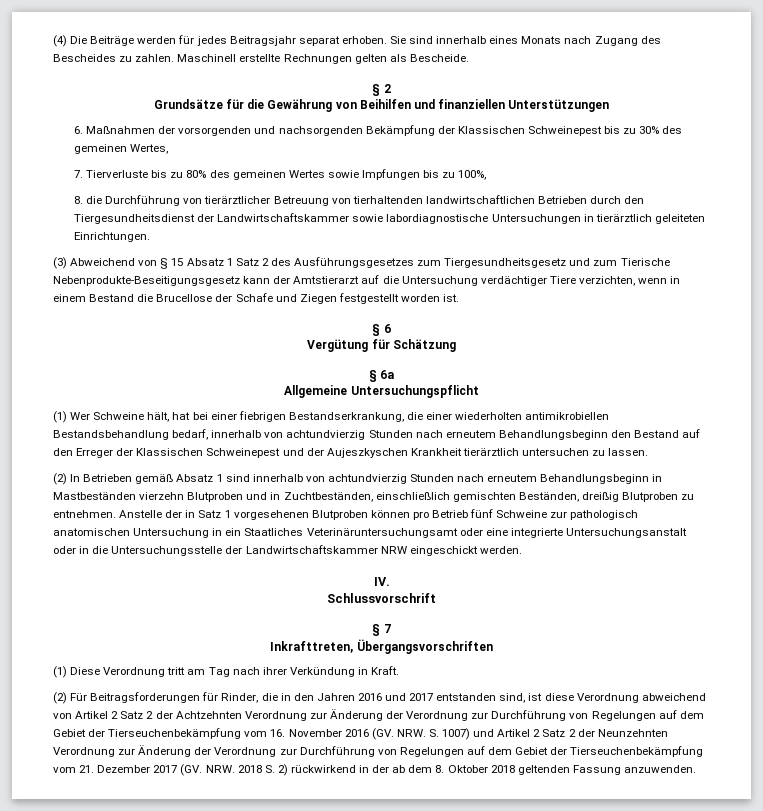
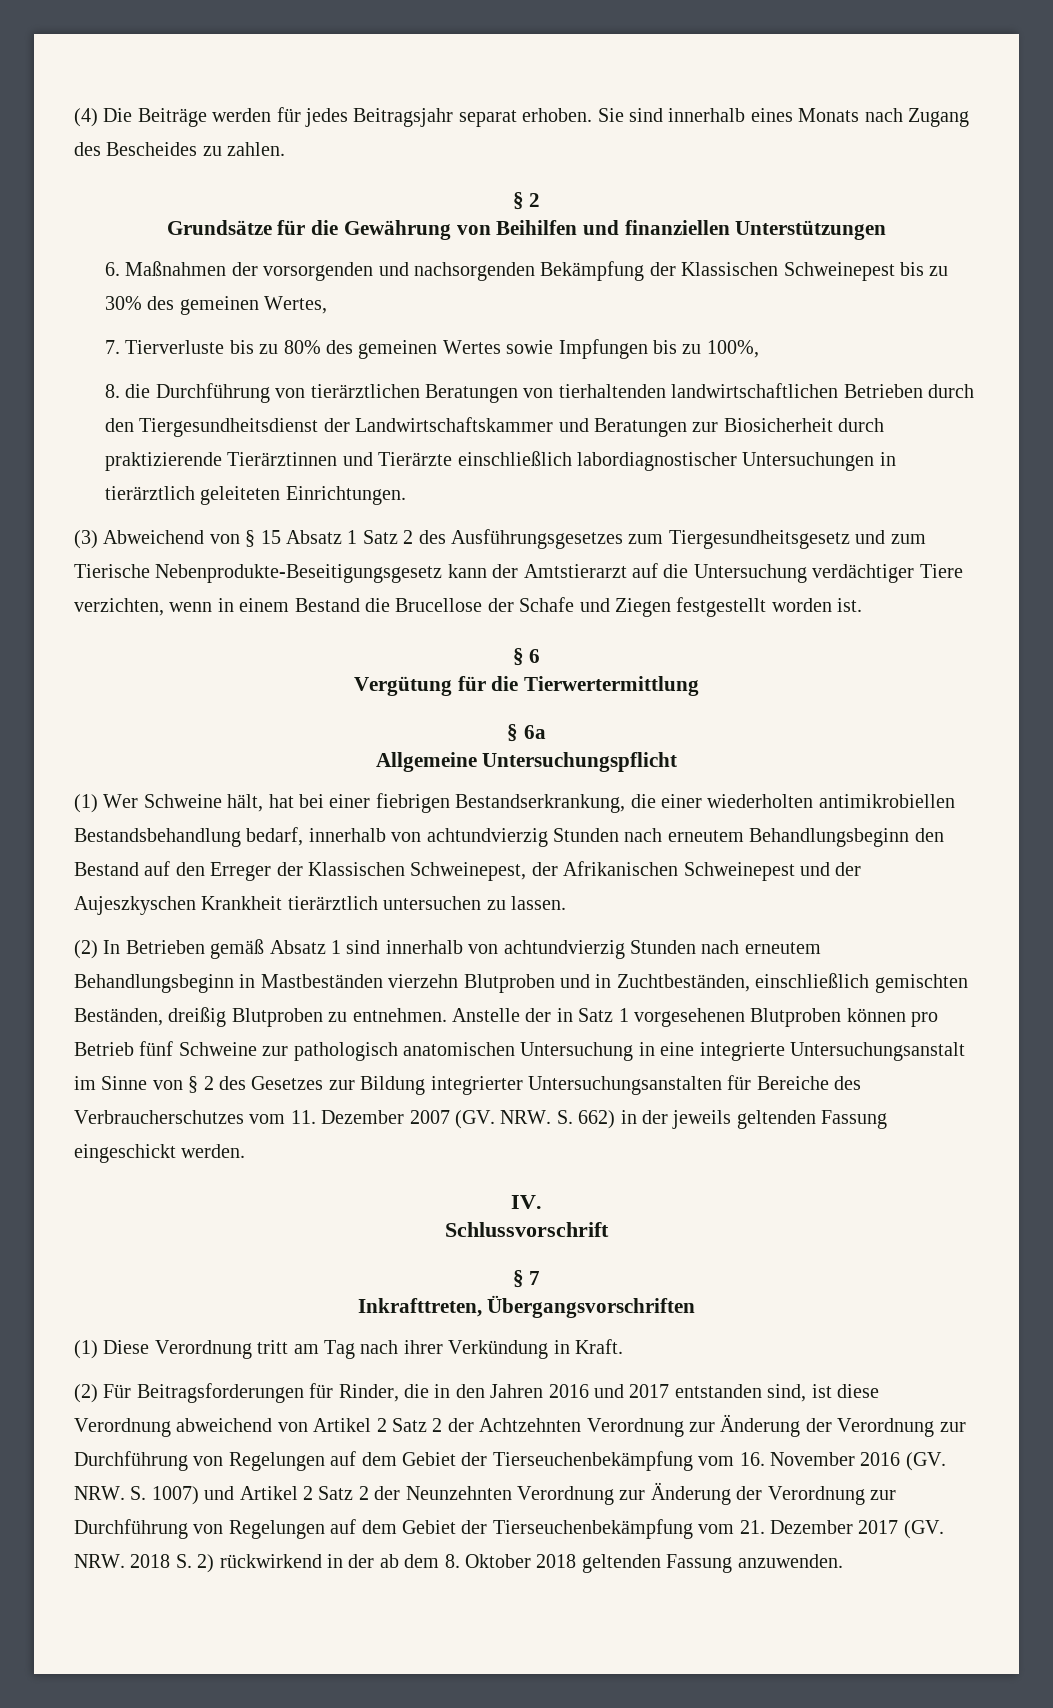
[177,54,469,64] Maschinell erstellte Rechnungen gelten als Bescheide. -> (286, 149) none
[204,196,329,206] tierärztlicher Betreuung -> [310,384,519,403] tierärztlichen Beratungen
[352,214,489,224] sowie labordiagnostische -> [558,418,885,437] [105,451,738,471] und Beratungen zur Biosicherheit durch praktizierende Tierärztinnen und Tierärzte einschließlich labordiagnostischer
[392,339,456,352] Schätzung -> [491,676,700,696] die Tierwertermittlung
(204, 452) none -> [410,861,679,881] Schweinepest, der Afrikanischen
[225,528,687,538] [53,545,407,556] ein Staatliches Veterinäruntersuchungsamt oder eine integrierte Untersuchungsanstalt oder in die Untersuchungsstelle der Landwirtschaftskammer NRW -> [660,1042,965,1061] [74,1075,862,1095] [74,1110,888,1129] eine integrierte Untersuchungsanstalt im Sinne von § 2 des Gesetzes zur Bildung integrierter Untersuchungsanstalten für Bereiche des Verbraucherschutzes vom 11. Dezember 2007 (GV. NRW. S. 662) in der jeweils geltenden Fassung

